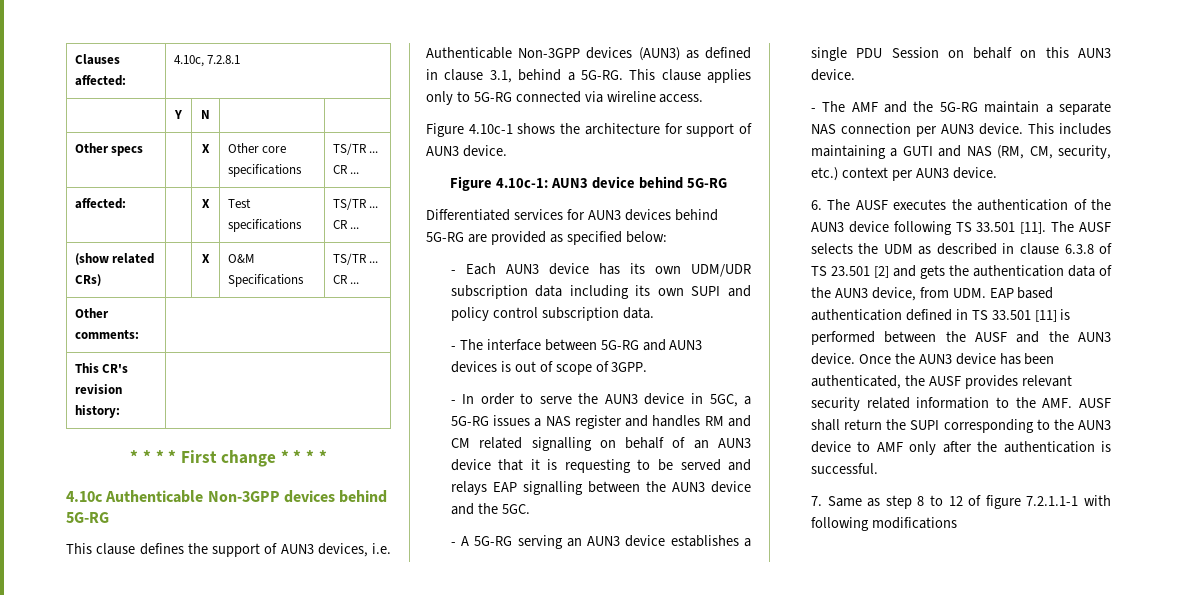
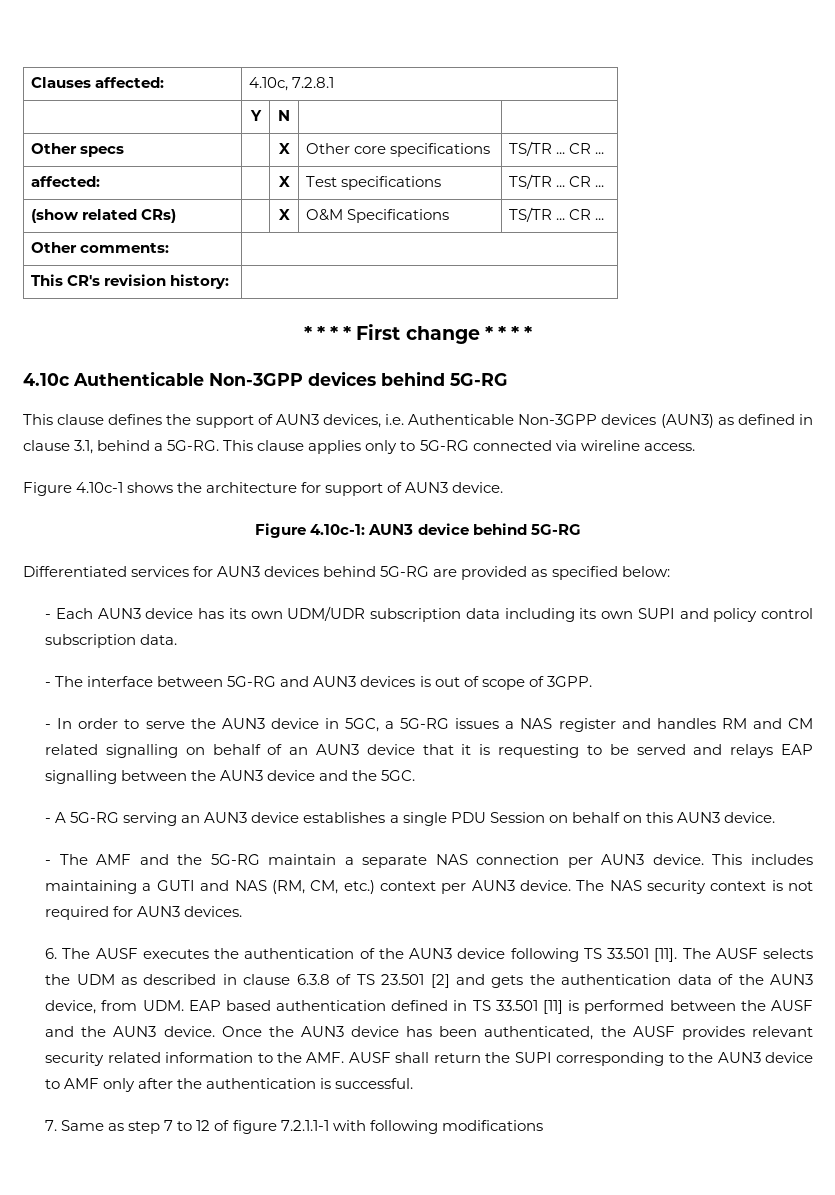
[1058,145,1111,159] security, -> (339, 887) none
(997, 173) none -> [576,880,814,894] [45,906,243,920] The NAS security context is not required for AUN3 devices.
[917,496,925,506] 8 -> [164,1120,174,1131] 7

